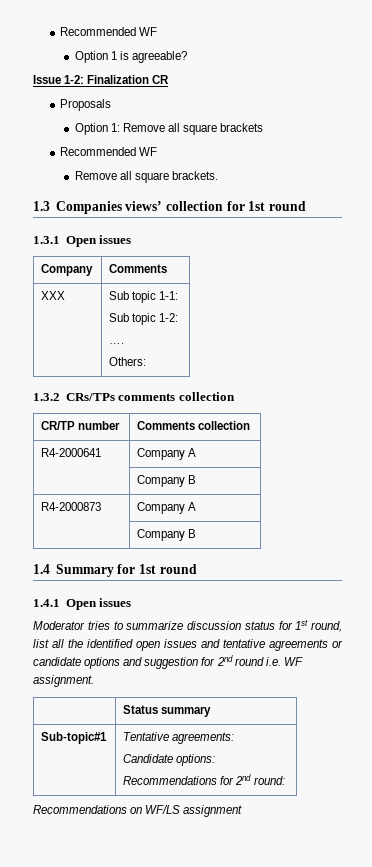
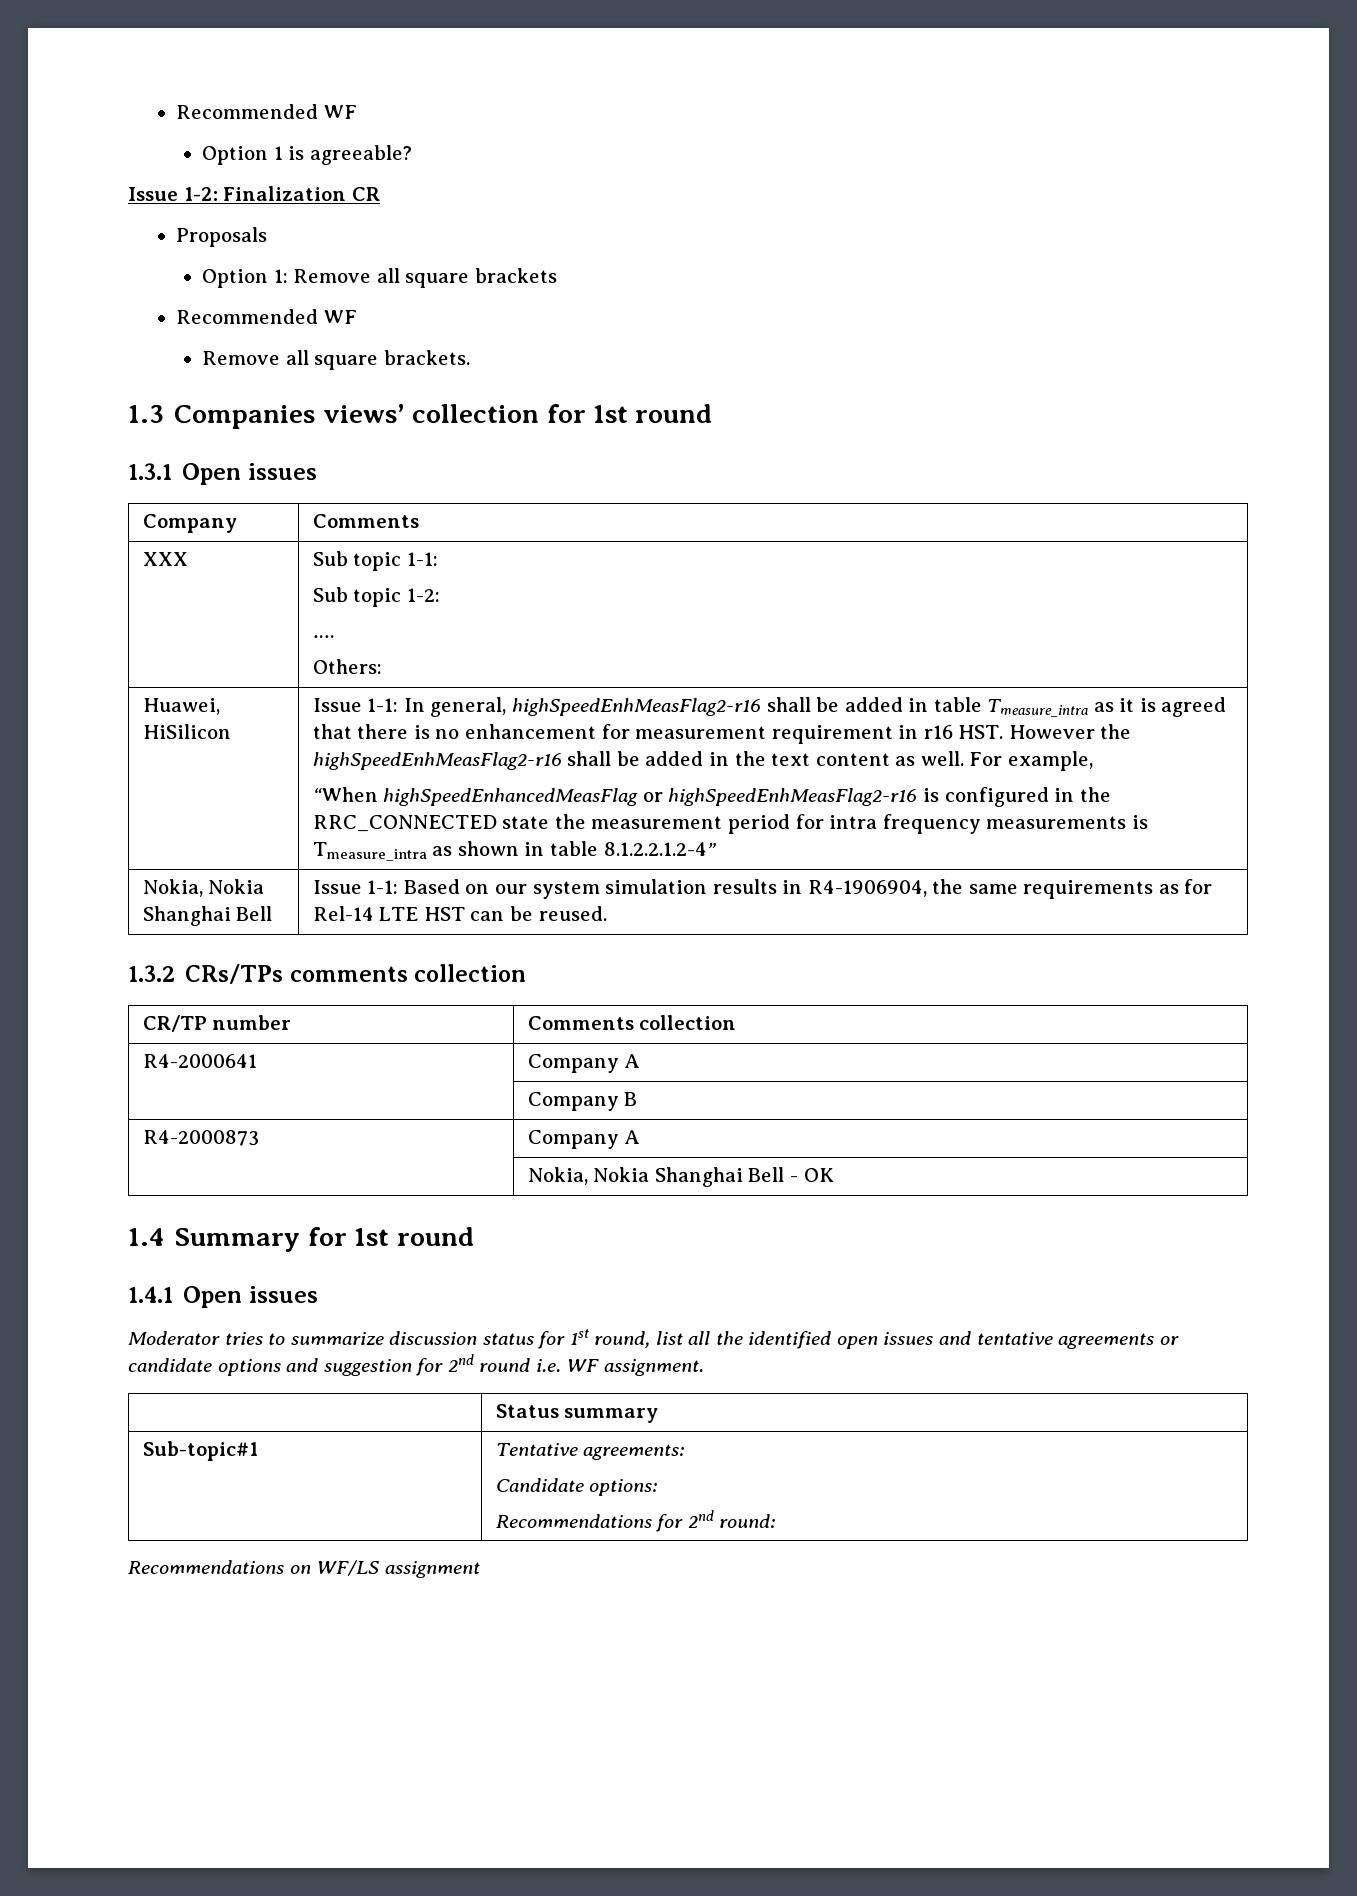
(147, 361) none -> [142,698,220,715] [142,724,231,739] [312,697,1227,717] [312,724,1132,744] [312,751,1093,771] [312,787,1111,807] [312,814,1148,834] [312,841,716,861] [142,879,265,897] [142,906,273,926] [312,879,1213,899] [312,906,607,921] // Huawei, HiSilicon | Issue 1-1: In general, highSpeedEnhMeasFlag2-r16 shall be added in table Tmeasure_intra as it is agreed that there is no enhancement for measurement requirement in r16 HST. However the highSpeedEnhMeasFlag2-r16 shall be added in the text content as well. For example, // “When highSpeedEnhancedMeasFlag or highSpeedEnhMeasFlag2-r16 is configured in the RRC_CONNECTED state the measurement period for intra frequency measurements is Tmeasure_intra as shown in table 8.1.2.2.1.2-4” // Nokia, Nokia Shanghai Bell | Issue 1-1: Based on our system simulation results in R4-1906904, the same requirements as for Rel-14 LTE HST can be reused.
[137,529,197,541] Company B -> [527,1167,834,1187] Nokia, Nokia Shanghai Bell - OK

